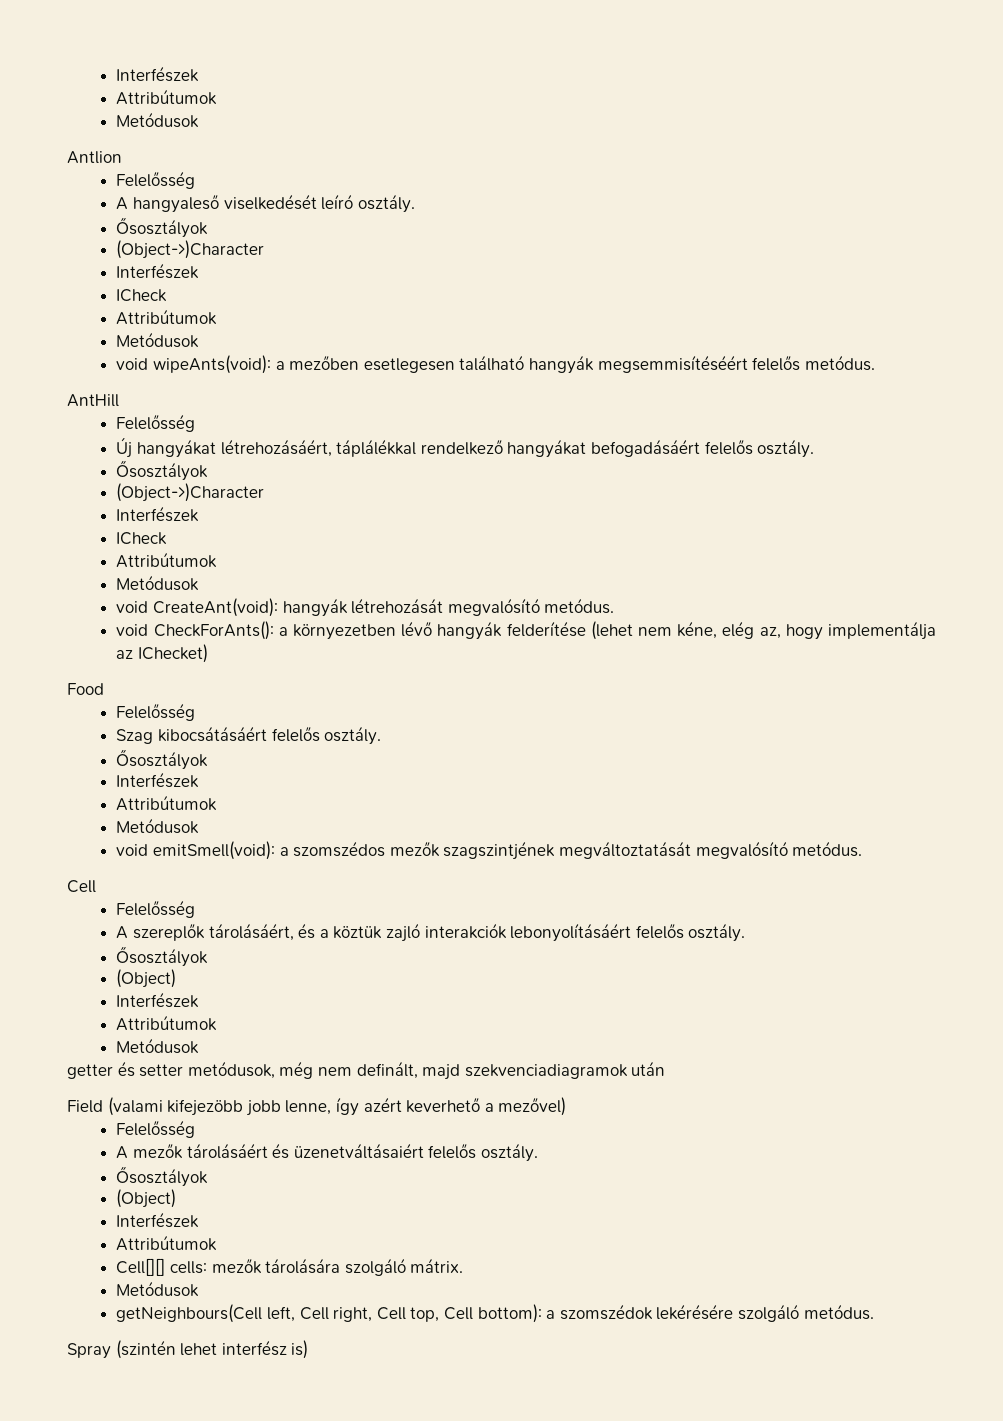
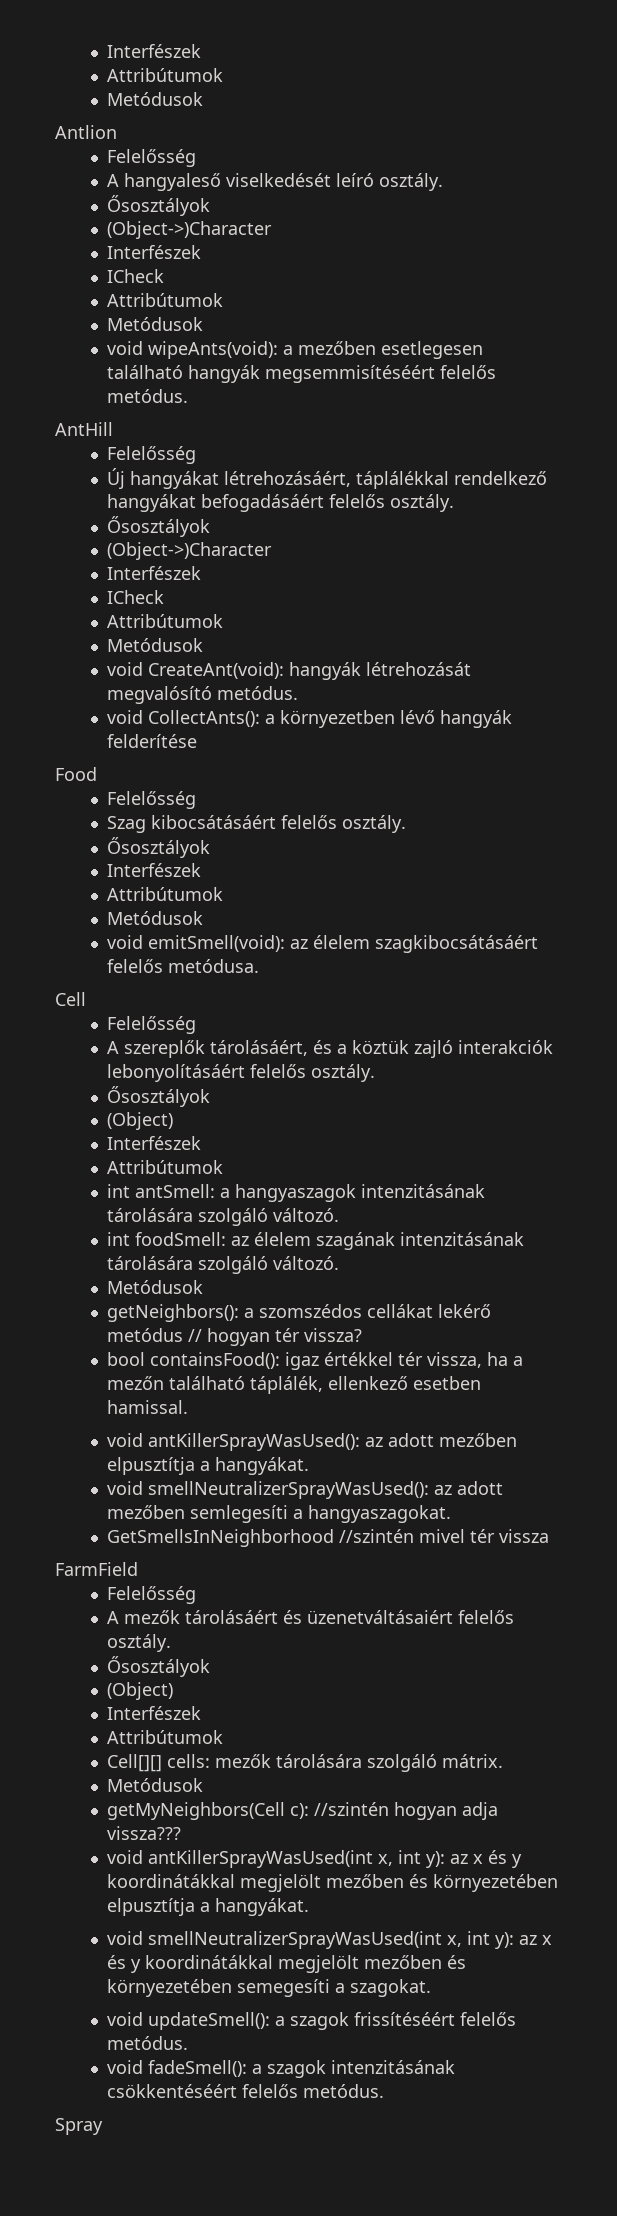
[153,621,274,640] CheckForAnts(): -> [147,710,260,727] CollectAnts():
[590,621,937,640] [116,644,209,663] (lehet nem kéne, elég az, hogy implementálja az IChecket) -> (197, 741) none
[279,841,863,860] a szomszédos mezők szagszintjének megváltoztatását megvalósító metódus. -> [289,935,538,953] [106,959,259,973] az élelem szagkibocsátásáért felelős metódusa.
[116,1038,200,1054] [67,1061,666,1080] [67,1097,567,1116] Metódusok // getter és setter metódusok, még nem definált, majd szekvenciadiagramok után // Field (valami kifejezöbb jobb lenne, így azért keverhető a mezővel) -> [106,1184,485,1202] [106,1208,339,1226] [106,1232,524,1250] [106,1256,339,1274] [106,1280,203,1294] [106,1304,491,1322] [106,1328,362,1346] [106,1352,523,1370] [106,1376,481,1394] [106,1400,188,1414] [106,1433,517,1451] [106,1457,309,1475] [106,1481,503,1499] [106,1505,451,1523] [106,1529,549,1547] [55,1562,138,1576] int antSmell: a hangyaszagok intenzitásának tárolására szolgáló változó. // int foodSmell: az élelem szagának intenzitásának tárolására szolgáló változó. // Metódusok // getNeighbors(): a szomszédos cellákat lekérő metódus // hogyan tér vissza? // bool containsFood(): igaz értékkel tér vissza, ha a mezőn található táplálék, ellenkező esetben hamissal. // void antKillerSprayWasUsed(): az adott mezőben elpusztítja a hangyákat. // void smellNeutralizerSprayWasUsed(): az adott mezőben semlegesíti a hangyaszagokat. // GetSmellsInNeighborhood //szintén mivel tér vissza // FarmField
[116,1304,874,1323] [67,1340,309,1359] getNeighbours(Cell left, Cell right, Cell top, Cell bottom): a szomszédok lekérésére szolgáló metódus. // Spray (szintén lehet interfész is) -> [106,1802,498,1820] [106,1826,181,1840] [106,1850,522,1868] [106,1874,558,1892] [106,1898,309,1916] [106,1931,552,1949] [106,1955,466,1973] [106,1979,431,1997] [106,2012,516,2030] [106,2036,188,2050] [106,2060,455,2078] [106,2084,384,2098] [55,2118,103,2135] getMyNeighbors(Cell c): //szintén hogyan adja vissza??? // void antKillerSprayWasUsed(int x, int y): az x és y koordinátákkal megjelölt mezőben és környezetében elpusztítja a hangyákat. // void smellNeutralizerSprayWasUsed(int x, int y): az x és y koordinátákkal megjelölt mezőben és környezetében semegesíti a szagokat. // void updateSmell(): a szagok frissítéséért felelős metódus. // void fadeSmell(): a szagok intenzitásának csökkentéséért felelős metódus. // Spray

